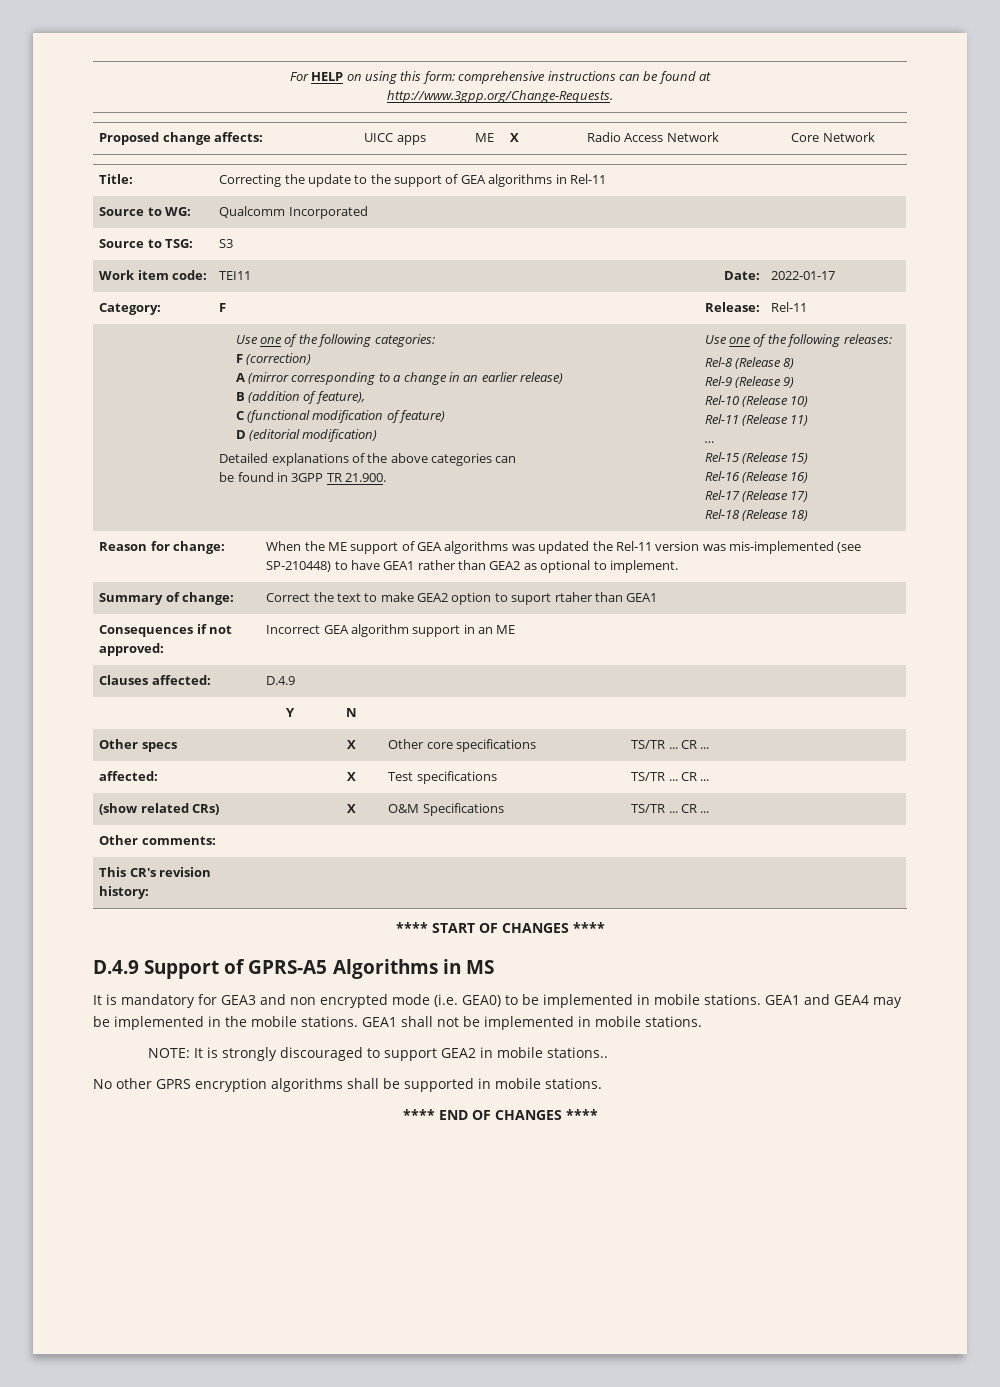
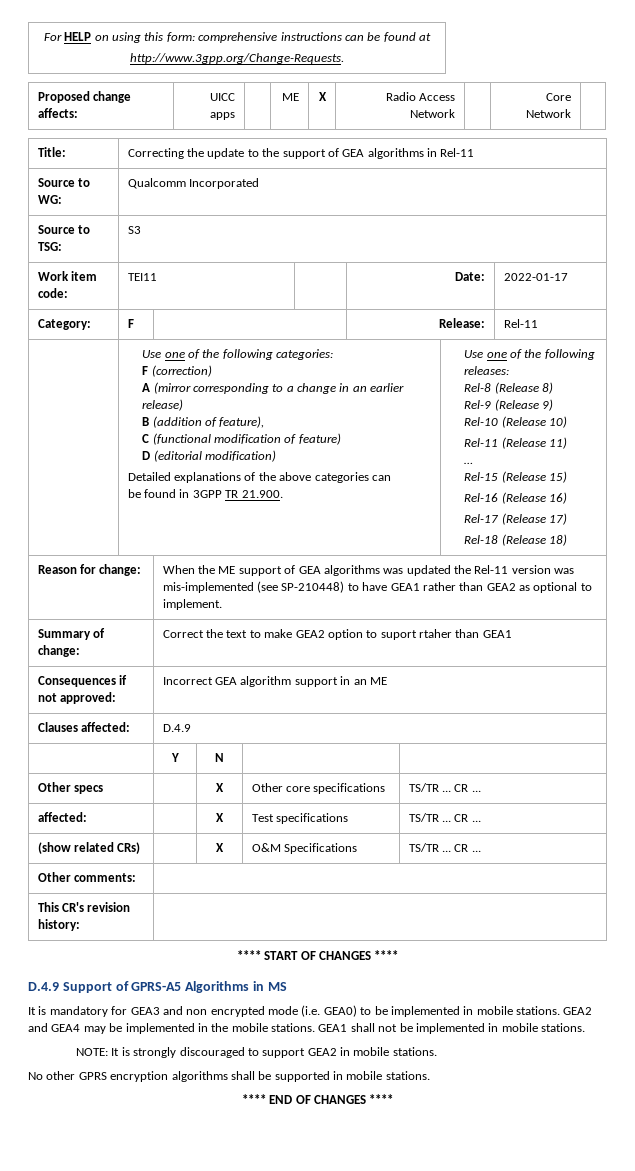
[765,995,800,1005] GEA1 -> [563,1007,593,1015] GEA2
[546,1047,608,1058] stations.. -> [392,1047,437,1056] stations.

